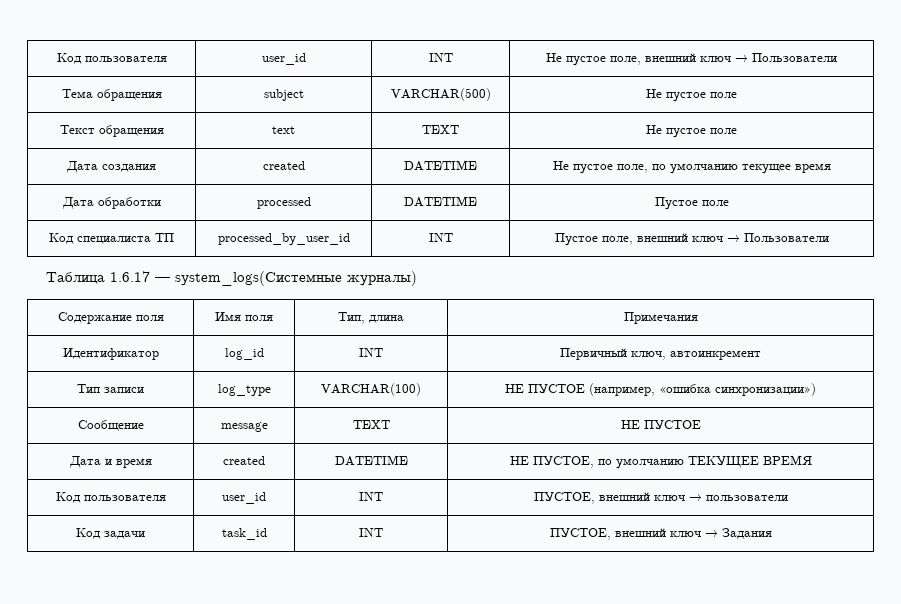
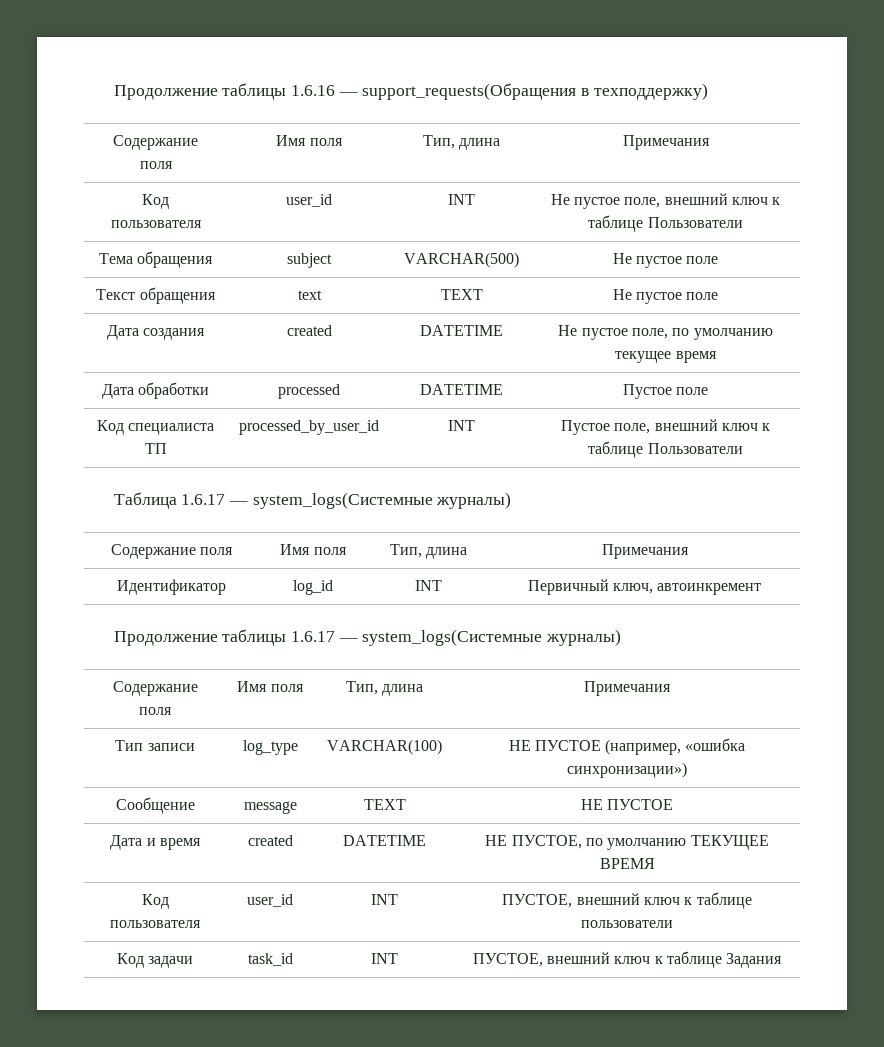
(56, 58) none -> [113,83,708,100] [113,135,198,150] [139,161,173,169] [276,135,343,146] [422,135,501,150] [622,135,710,150] Продолжение таблицы 1.6.16 — support_requests(Обращения в техподдержку) // Содержание поля | Имя поля | Тип, длина | Примечания //
[735,55,748,62] → -> [772,197,781,205] [588,215,644,232] к таблице
[726,235,740,242] → -> [762,423,771,431] [588,441,644,458] к таблице
(761, 355) none -> [113,629,622,646] [112,681,198,696] [139,707,172,715] [237,681,304,692] [345,681,424,696] [584,681,671,696] // Продолжение таблицы 1.6.17 — system_logs(Системные журналы) // Содержание поля | Имя поля | Тип, длина | Примечания
[688,494,702,501] → -> [684,892,752,909] к таблице
[704,530,718,537] → -> [654,951,722,968] к таблице

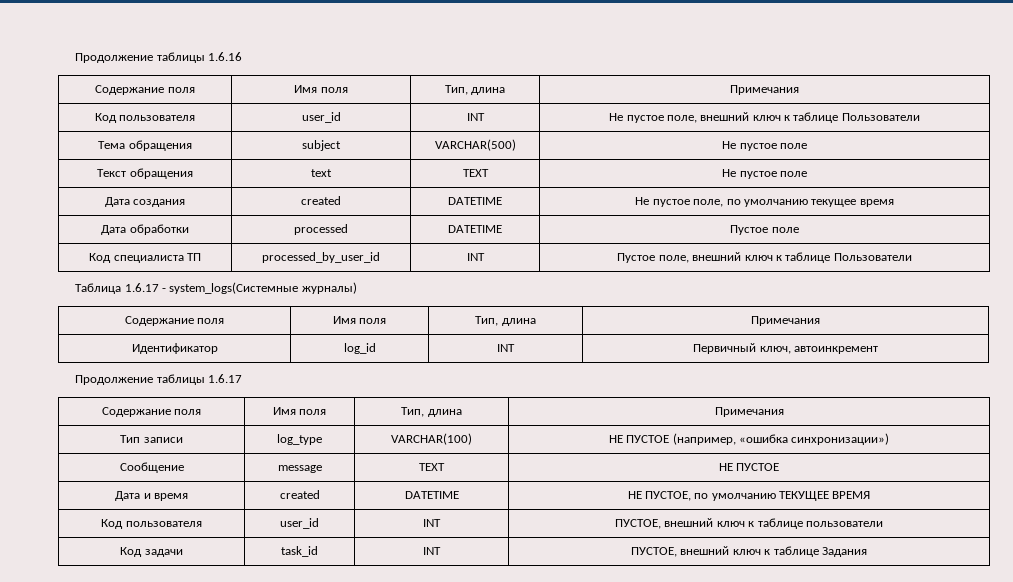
[338,83,708,100] — support_requests(Обращения в техподдержку) -> (242, 56) none
[228,501,248,505] — -> [161,288,166,292] -
[338,629,622,646] — system_logs(Системные журналы) -> (242, 378) none

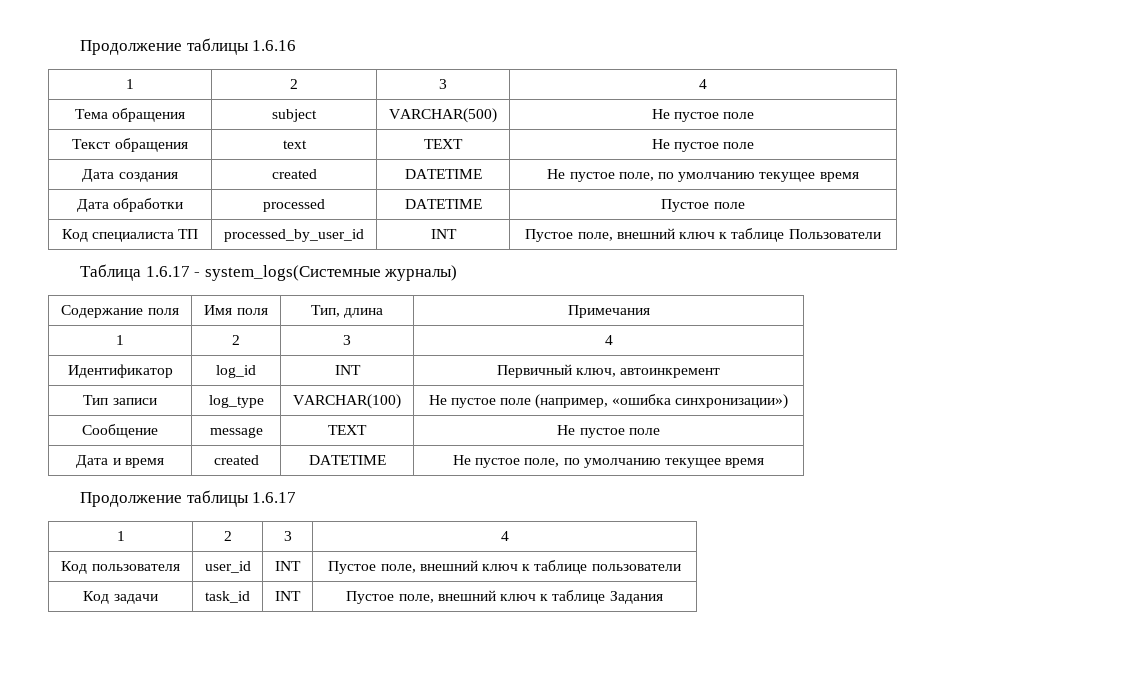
[95,85,195,95] [294,85,348,93] [444,85,506,95] [730,85,799,95] [94,113,196,123] [301,112,341,123] [466,113,485,121] [609,112,920,123] Содержание поля | Имя поля | Тип, длина | Примечания // Код пользователя | user_id | INT | Не пустое поле, внешний ключ к таблице Пользователи -> [126,79,134,89] [290,79,298,89] [439,79,447,89] [699,79,708,89] 1 | 2 | 3 | 4
(820, 321) none -> [116,335,124,345] [232,335,240,345] [343,335,351,345] [604,335,613,345] // 1 | 2 | 3 | 4
[75,374,242,385] [101,407,202,417] [272,407,327,415] [401,407,462,417] [714,407,784,417] // Продолжение таблицы 1.6.17 // Содержание поля | Имя поля | Тип, длина | Примечания -> (721, 373) none
[608,435,670,443] НЕ ПУСТОЕ -> [428,395,531,408] Не пустое поле
[718,463,780,471] НЕ ПУСТОЕ -> [557,425,660,438] Не пустое поле
[627,491,871,501] [101,519,202,529] [280,518,319,529] [423,519,441,527] [615,519,662,529] НЕ ПУСТОЕ, по умолчанию ТЕКУЩЕЕ ВРЕМЯ // Код пользователя | user_id | INT | ПУСТОЕ, -> [452,455,765,468] [80,490,297,507] [116,531,125,541] [223,531,232,541] [283,531,292,541] [500,531,509,541] [61,561,180,574] [204,561,251,573] [275,561,301,571] [328,561,416,574] Не пустое поле, по умолчанию текущее время // Продолжение таблицы 1.6.17 // 1 | 2 | 3 | 4 // Код пользователя | user_id | INT | Пустое поле,
[631,547,678,557] ПУСТОЕ, -> [346,591,434,604] Пустое поле,

